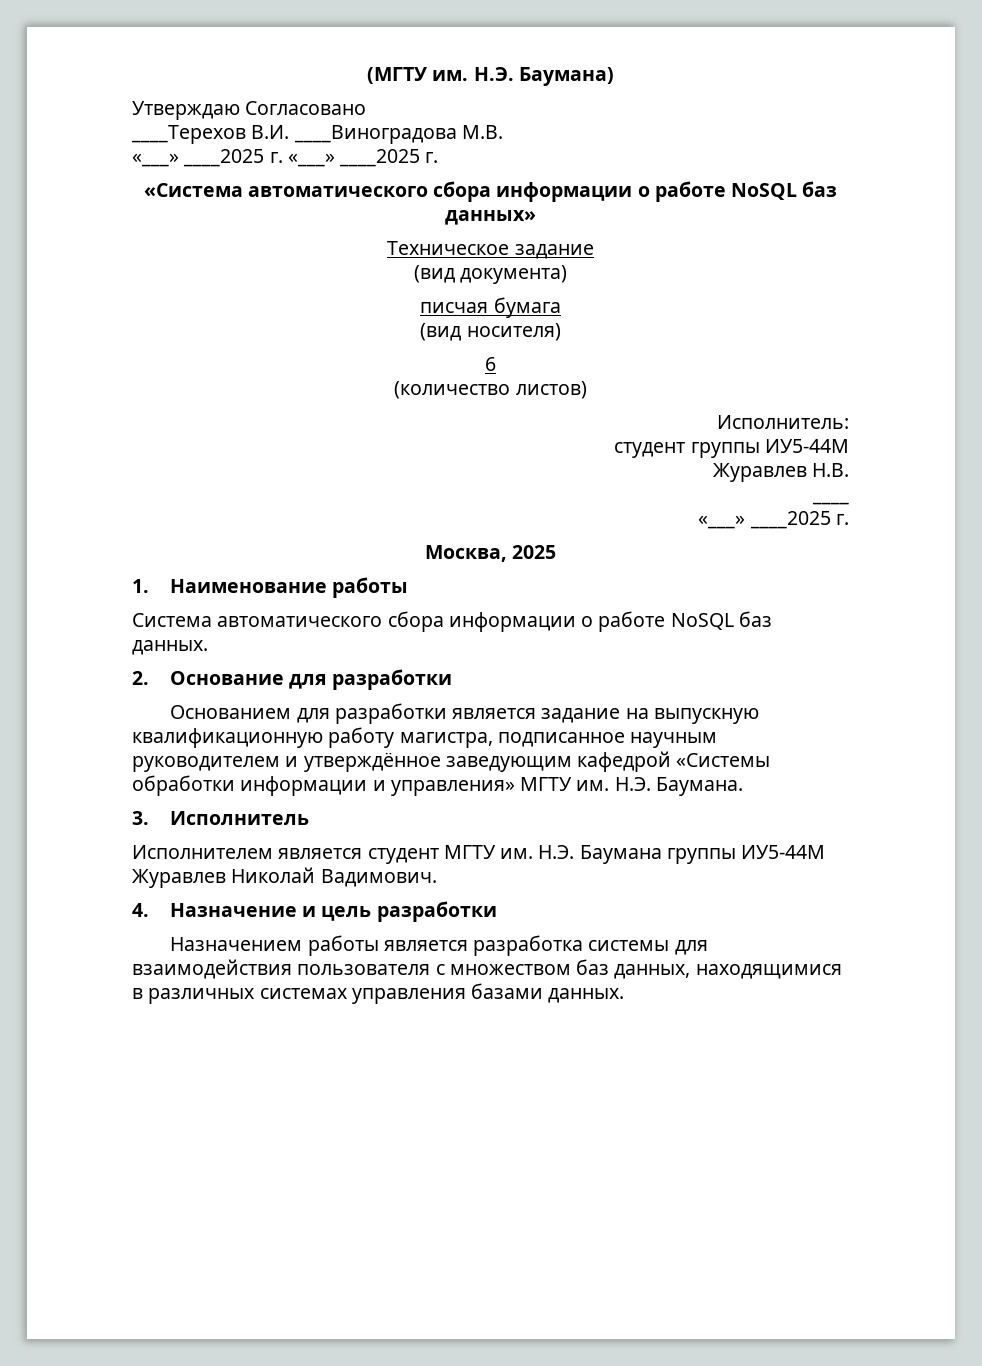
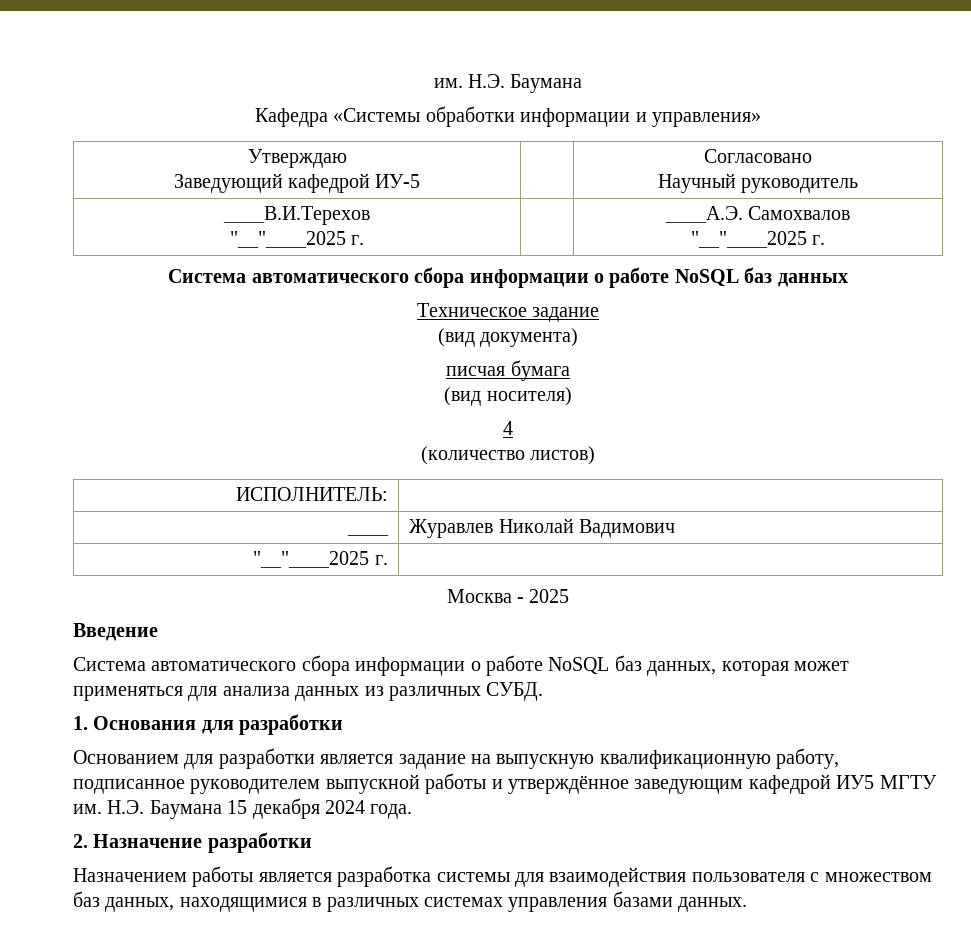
[367,67,614,86] [132,101,367,120] [131,125,503,144] [132,149,439,167] [143,181,838,202] [445,210,536,225] (МГТУ им. Н.Э. Баумана) // Утверждаю Согласовано // ____Терехов В.И. ____Виноградова М.В. // «___» ____2025 г. «___» ____2025 г. // «Система автоматического сбора информации о работе NoSQL баз данных» -> [433,74,583,93] [255,106,761,127] [247,149,347,168] [173,173,421,193] [704,149,812,163] [657,173,859,193] [223,206,370,225] [229,231,365,248] [664,206,851,223] [690,231,826,248] [168,267,848,288] им. Н.Э. Баумана // Кафедра «Системы обработки информации и управления» // Утверждаю // Заведующий кафедрой ИУ-5 | | Согласовано // Научный руководитель // ____В.И.Терехов // "__"____2025 г. | | ____А.Э. Самохвалов // "__"____2025 г. // Система автоматического сбора информации о работе NoSQL баз данных
[485,357,496,371] 6 -> [503,421,513,435] 4
[717,415,849,429] [614,439,849,458] [712,463,849,482] [812,501,849,505] [698,511,849,529] [424,545,557,562] [132,577,409,598] [132,611,772,632] [132,640,208,655] [132,671,284,685] // Исполнитель: // студент группы ИУ5-44М // Журавлев Н.В. // ____ // «___» ____2025 г. // Москва, 2025 // 1. Наименование работы // Система автоматического сбора информации о работе NoSQL баз данных. // 2. Основание -> [235,487,388,501] [346,533,389,536] [409,518,676,538] [253,551,388,568] [446,589,570,603] [73,623,158,641] [73,655,849,676] [73,682,544,701] [73,716,197,730] // ИСПОЛНИТЕЛЬ: | // ____ | Журавлев Николай Вадимович // "__"____2025 г. | // Москва - 2025 // Введение // Система автоматического сбора информации о работе NoSQL баз данных, которая может применяться для анализа данных из различных СУБД. // 1. Основания
[328,727,718,748] [132,751,771,772] [132,775,743,796] [132,811,309,825] [132,845,826,864] [132,867,437,888] [132,903,372,921] работу магистра, подписанное научным руководителем и утверждённое заведующим кафедрой «Системы обработки информации и управления» МГТУ им. Н.Э. Баумана. // 3. Исполнитель // Исполнителем является студент МГТУ им. Н.Э. Баумана группы ИУ5-44М Журавлев Николай Вадимович. // 4. Назначение и цель -> [776,748,840,769] [73,773,937,794] [73,798,413,819] [73,834,203,848] работу, подписанное руководителем выпускной работы и утверждённое заведующим кафедрой ИУ5 МГТУ им. Н.Э. Баумана 15 декабря 2024 года. // 2. Назначение

